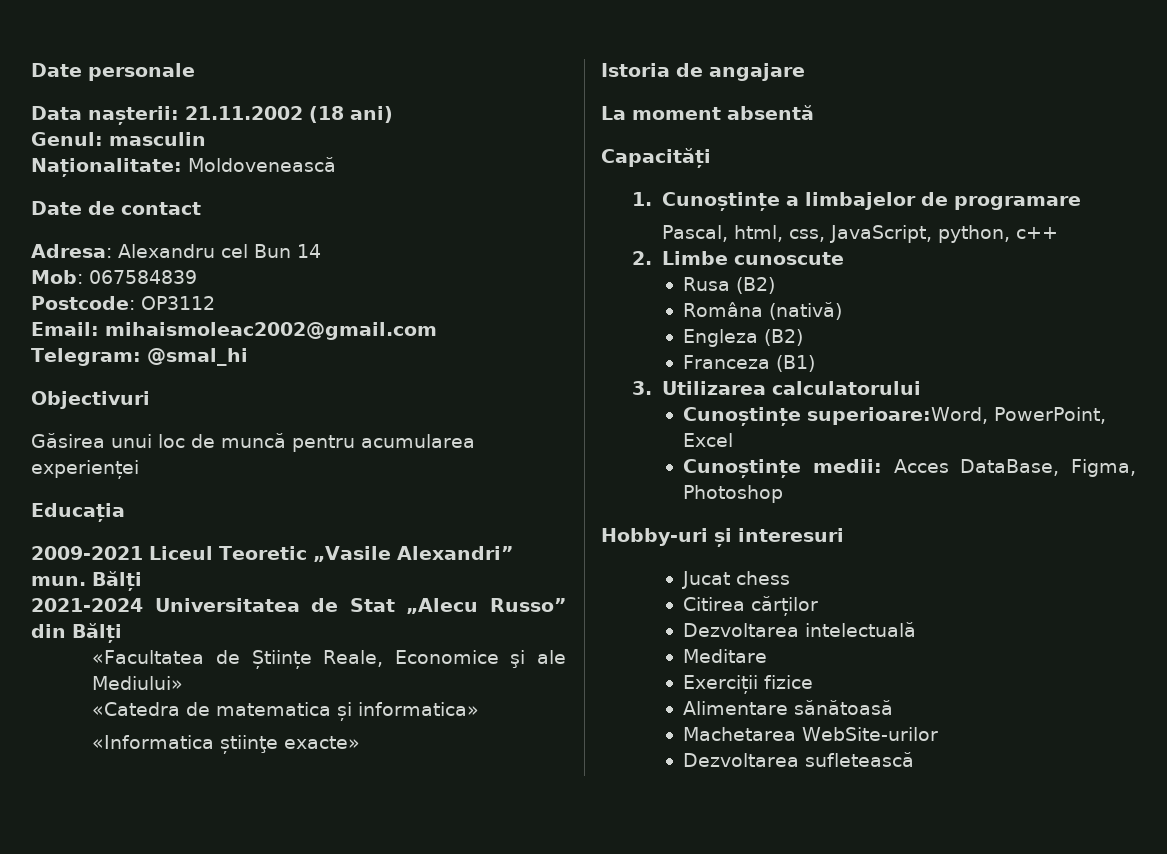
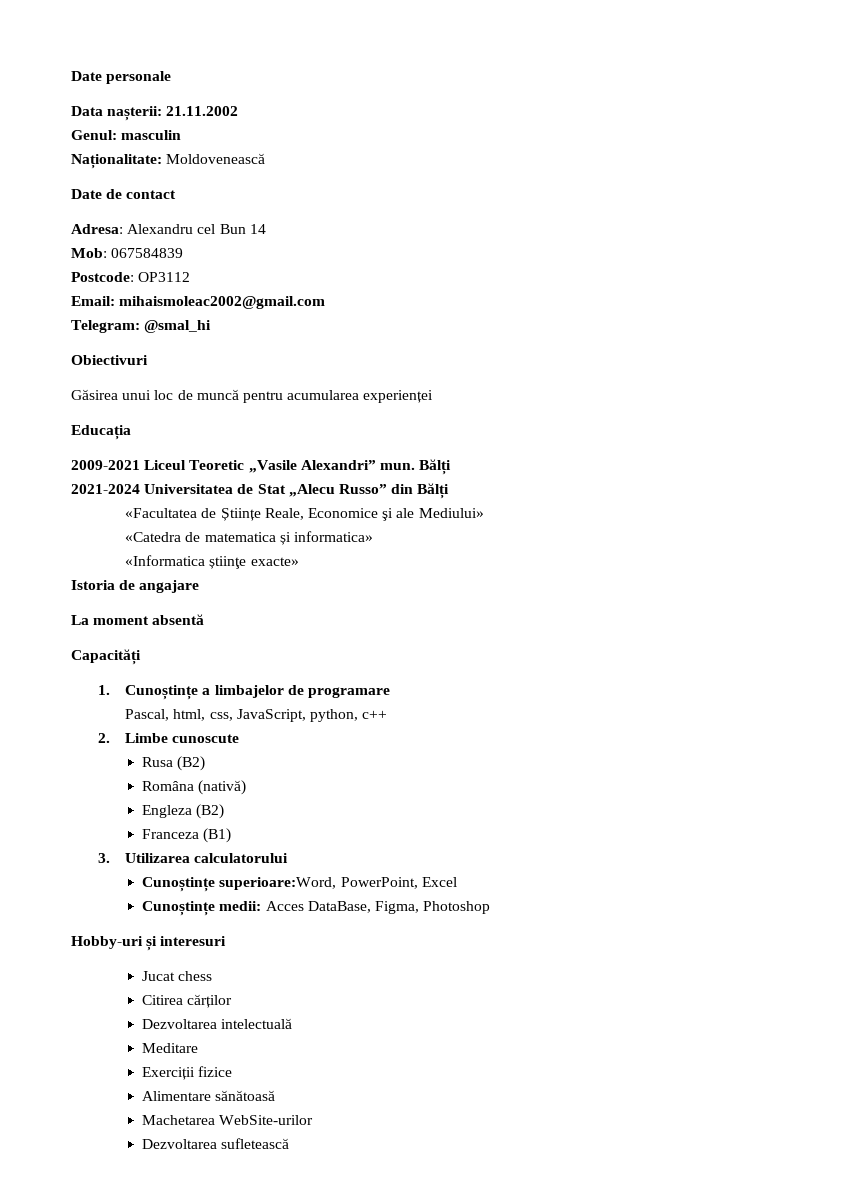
[309,106,393,123] (18 ani) -> (239, 111) none
[31,391,150,409] Objectivuri -> [71,355,148,365] Obiectivuri

